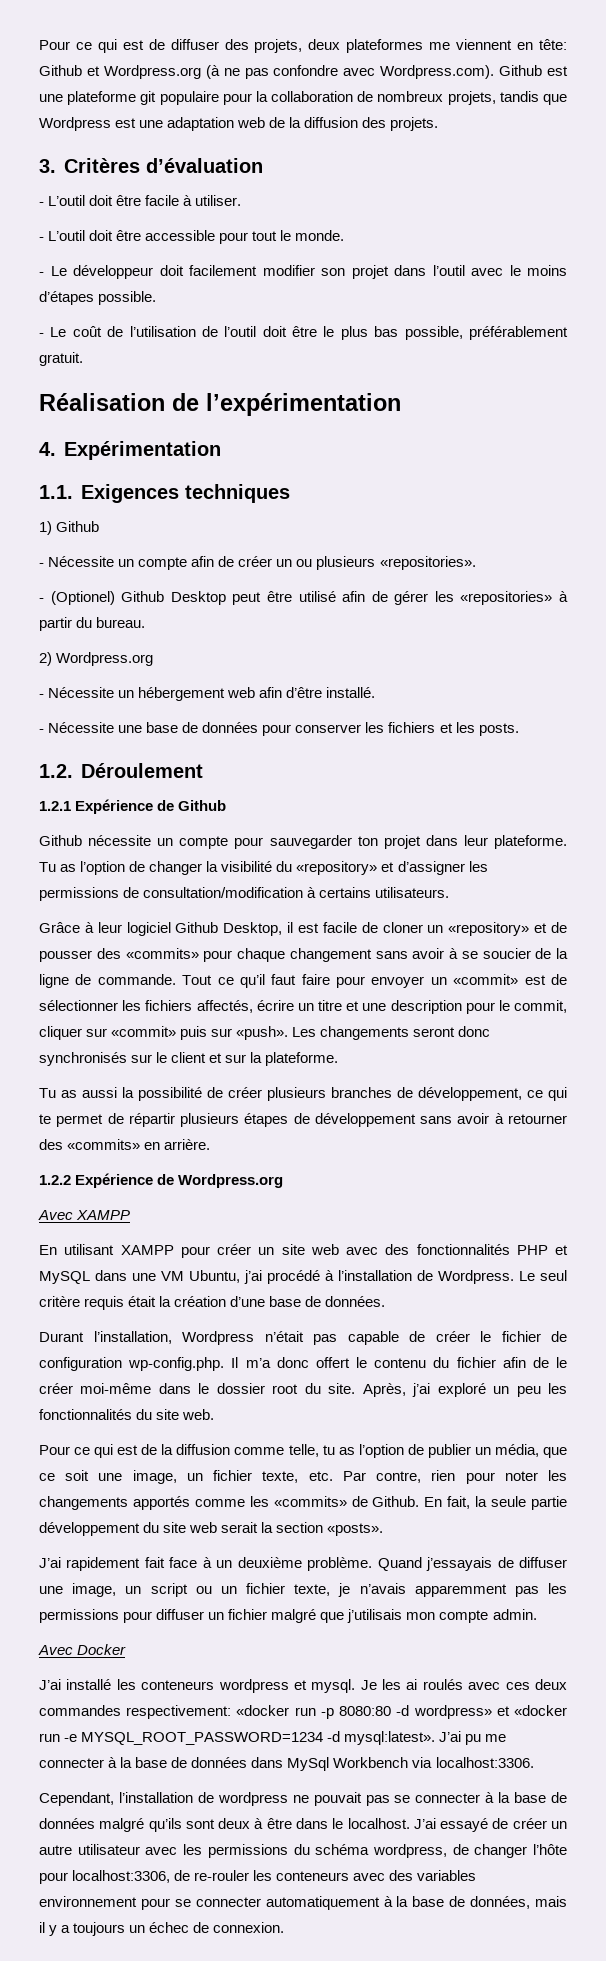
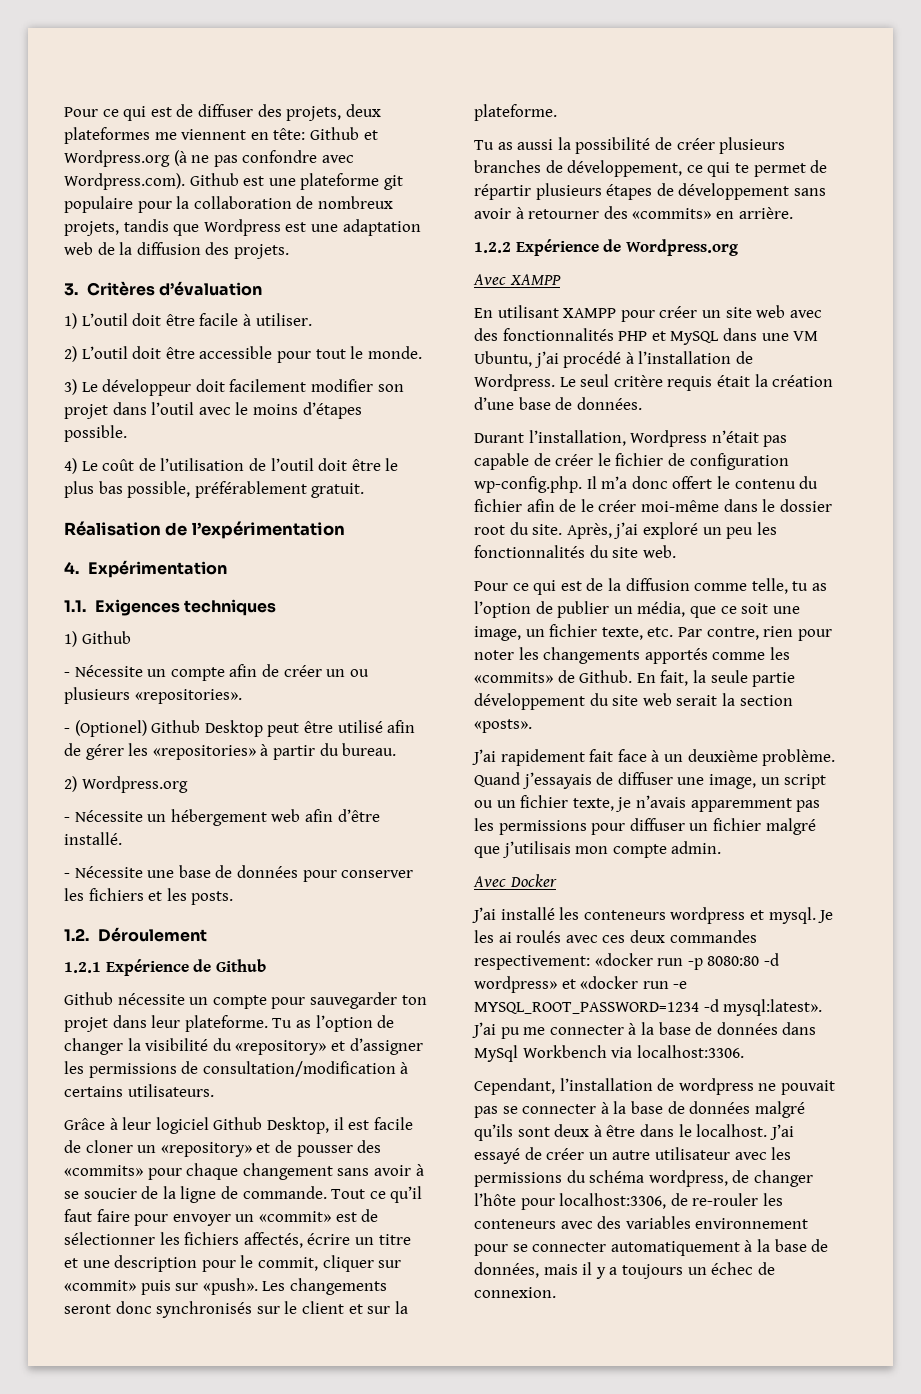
[39,202,44,206] - -> [64,313,77,329] 1)
[39,237,44,241] - -> [64,346,77,362] 2)
[39,272,44,276] - -> [64,379,77,395] 3)
[39,333,44,337] - -> [64,458,77,474] 4)

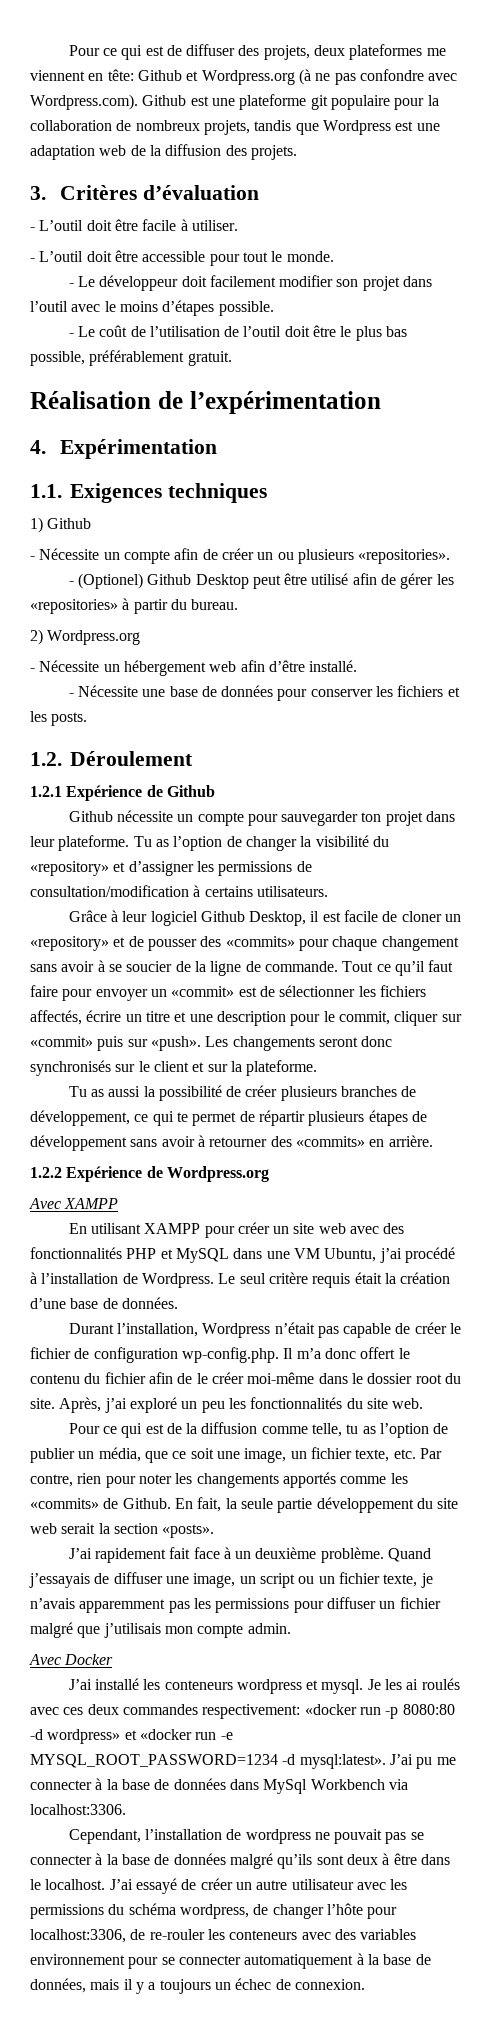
[64,313,77,329] 1) -> [30,227,35,231] -
[64,346,77,362] 2) -> [30,258,35,262] -
[64,379,77,395] 3) -> [68,283,74,287] -
[64,458,77,474] 4) -> [68,333,74,337] -

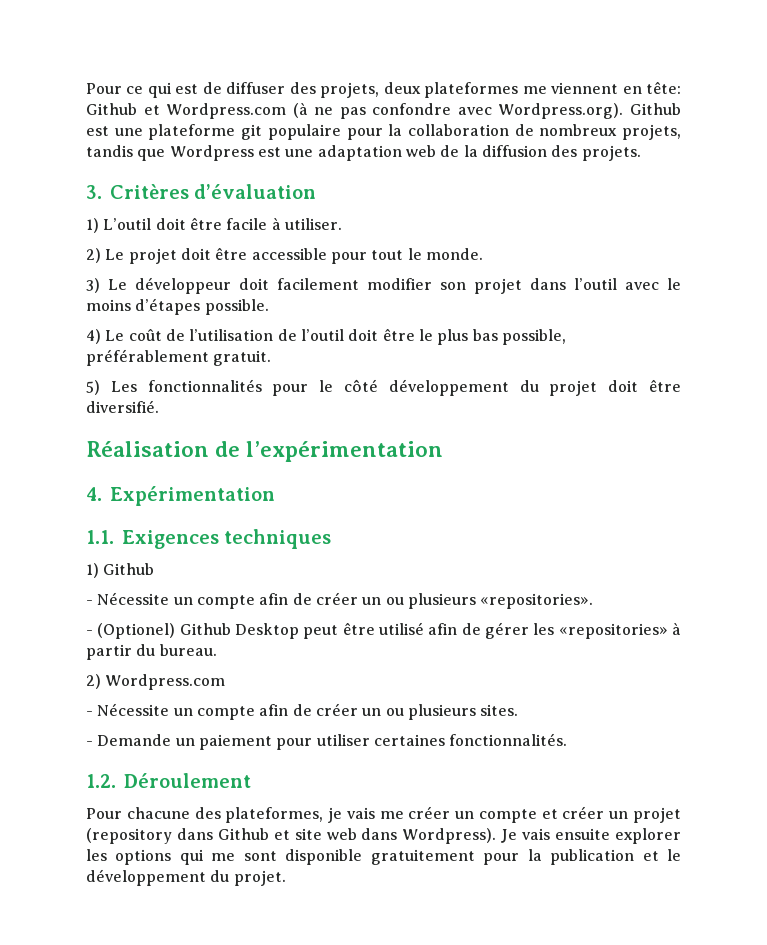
[201,70,295,85] Wordpress.org -> [166,103,287,119] Wordpress.com
[30,94,138,110] Wordpress.com). -> [498,103,624,119] Wordpress.org).
[30,227,35,231] - -> [86,218,99,233] 1)
[30,251,84,262] - L’outil -> [86,248,177,264] 2) Le projet
[68,283,74,287] - -> [86,278,100,293] 3)
[68,333,74,337] - -> [86,329,101,344] 4)
(232, 358) none -> [86,379,681,396] [86,400,159,413] // 5) Les fonctionnalités pour le côté développement du projet doit être diversifié.
[47,630,141,645] [30,660,358,676] [68,685,460,701] [30,711,88,726] [30,751,193,766] [30,785,215,801] [68,810,456,826] [30,835,389,851] [30,861,312,876] [30,885,328,897] [68,910,462,926] [30,936,459,951] [30,960,454,976] [30,985,426,1001] [30,1010,462,1026] [30,1036,393,1051] [30,1060,318,1076] [68,1085,417,1101] [30,1110,427,1126] [30,1135,433,1151] [30,1166,269,1182] [29,1198,119,1209] [68,1222,405,1238] [30,1247,455,1263] [30,1272,451,1288] [30,1297,178,1309] [68,1322,462,1338] [30,1347,410,1363] [30,1372,461,1384] [30,1397,424,1413] [68,1422,449,1438] [30,1447,442,1463] [30,1472,408,1488] [30,1497,459,1513] [30,1523,215,1538] [68,1547,432,1563] [29,1572,433,1588] [30,1597,441,1613] [30,1622,291,1638] [29,1654,114,1665] [68,1678,460,1694] [30,1704,455,1719] [30,1729,233,1744] [30,1754,456,1769] [30,1778,408,1794] [30,1804,126,1815] [68,1829,424,1844] [30,1853,450,1869] [30,1878,408,1894] [30,1903,398,1919] [30,1929,417,1943] [30,1953,431,1969] [30,1978,365,1994] Wordpress.org // - Nécessite un hébergement web afin d’être installé. // - Nécessite une base de données pour conserver les fichiers et les posts. // 1.2. Déroulement // 1.2.1 Expérience de Github // Github nécessite un compte pour sauvegarder ton projet dans leur plateforme. Tu as l’option de changer la visibilité du «repository» et d’assigner les permissions de consultation/modification à certains utilisateurs. // Grâce à leur logiciel Github Desktop, il est facile de cloner un «repository» et de pousser des «commits» pour chaque changement sans avoir à se soucier de la ligne de commande. Tout ce qu’il faut faire pour envoyer un «commit» est de sélectionner les fichiers affectés, écrire un titre et une description pour le commit, cliquer sur «commit» puis sur «push». Les changements seront donc synchronisés sur le client et sur la plateforme. // Tu as aussi la possibilité de créer plusieurs branches de développement, ce qui te permet de répartir plusieurs étapes de développement sans avoir à retourner des «commits» en arrière. // 1.2.2 Expérience de Wordpress.org // Avec XAMPP // En utilisant XAMPP pour créer un site web avec des fonctionnalités PHP et MySQL dans une VM Ubuntu, j’ai procédé à l’installation de Wordpress. Le seul critère requis était la création d’une base de données. // Durant l’installation, Wordpress n’était pas capable de créer le fichier de configuration wp-config.php. Il m’a donc offert le contenu du fichier afin de le créer moi-même dans le dossier root du site. Après, j’ai exploré un peu les fonctionnalités du site web. // Pour ce qui est de la diffusion comme telle, tu as l’option de publier un média, que ce soit une image, un fichier texte, etc. Par contre, rien pour noter les changements apportés comme les «commits» de Github. En fait, la seule partie développement du site web serait la section «posts». // J’ai rapidement fait face à un deuxième problème. Quand j’essayais de diffuser une image, un script ou un fichier texte, je n’avais apparemment pas les permissions pour diffuser un fichier malgré que j’utilisais mon compte admin. // Avec Docker // J’ai installé les conteneurs wordpress et mysql. Je les ai roulés avec ces deux commandes respectivement: «docker run -p 8080:80 -d wordpress» et «docker run -e MYSQL_ROOT_PASSWORD=1234 -d mysql:latest». J’ai pu me connecter à la base de données dans MySql Workbench via localhost:3306. // Cependant, l’installation de wordpress ne pouvait pas se connecter à la base de données malgré qu’ils sont deux à être dans le localhost. J’ai essayé de créer un autre utilisateur avec les permissions du schéma wordpress, de changer l’hôte pour localhost:3306, de re-rouler les conteneurs avec des variables environnement pour se connecter automatiquement à la base de données, mais il y a toujours un échec de connexion. -> [105,674,226,690] [86,703,519,720] [86,733,568,750] [86,773,251,788] [86,806,681,823] [86,828,682,844] [86,849,681,865] [86,869,286,886] Wordpress.com // - Nécessite un compte afin de créer un ou plusieurs sites. // - Demande un paiement pour utiliser certaines fonctionnalités. // 1.2. Déroulement // Pour chacune des plateformes, je vais me créer un compte et créer un projet (repository dans Github et site web dans Wordpress). Je vais ensuite explorer les options qui me sont disponible gratuitement pour la publication et le développement du projet.

